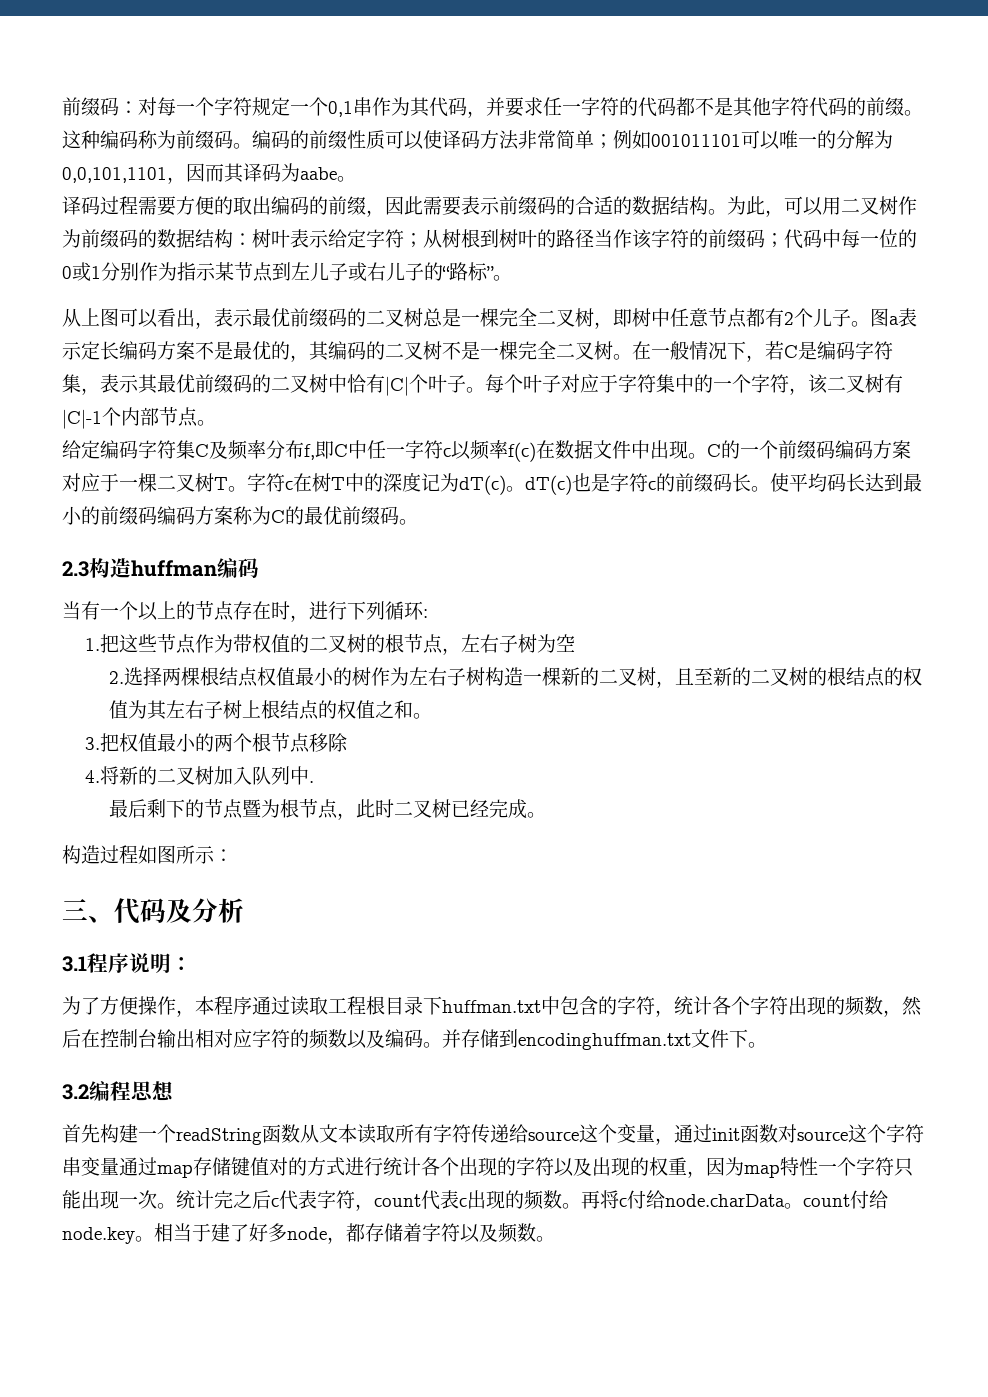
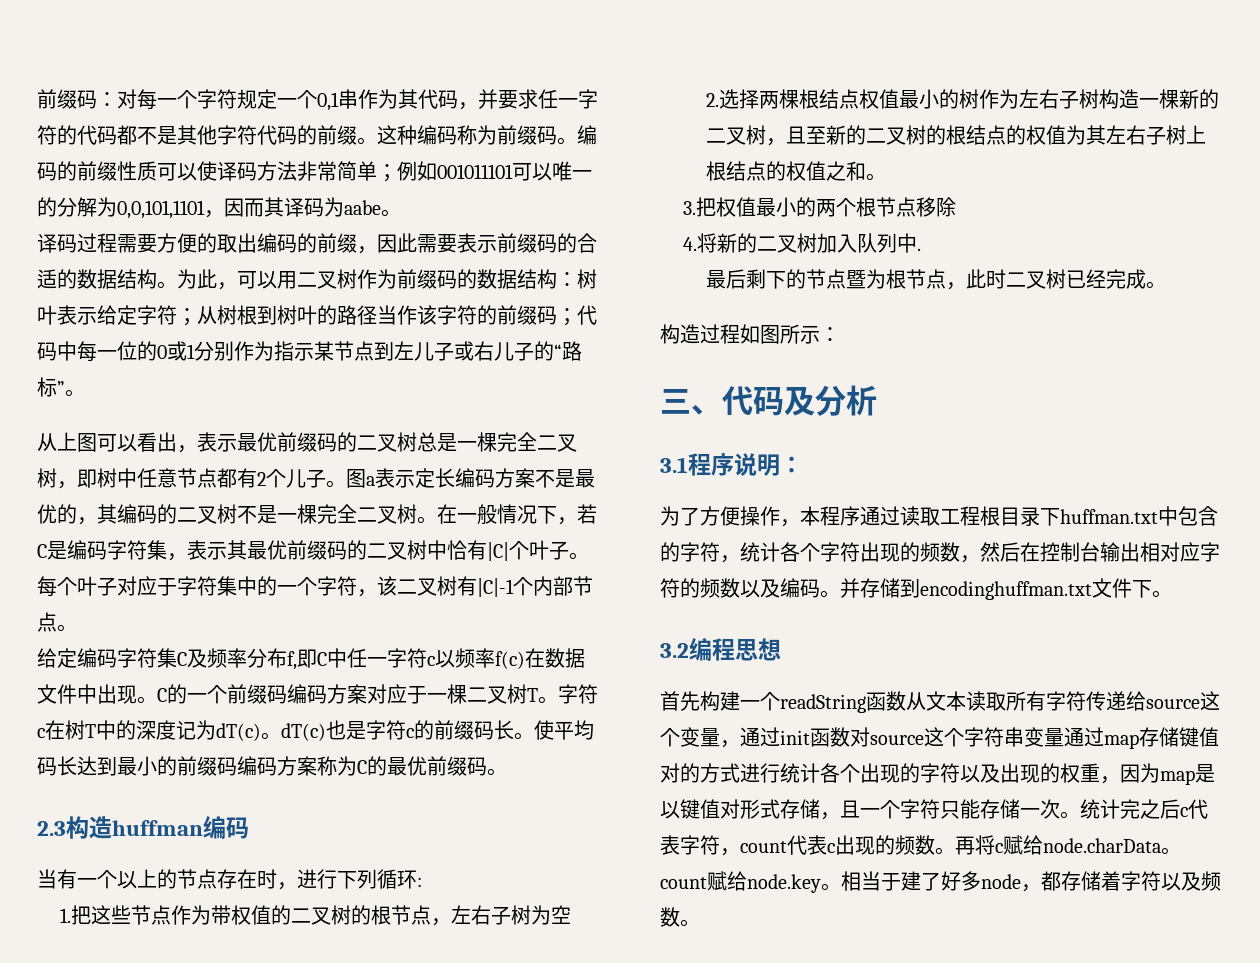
[780,1157,818,1176] 特性 -> [1195,764,1215,783] [660,799,860,820] 是以键值对形式存储，且
[81,1190,119,1209] 出现 -> [980,799,1020,819] 存储
[627,1190,646,1209] 付 -> [1003,835,1023,855] 赋
[850,1190,869,1209] 付 -> [707,871,727,891] 赋

